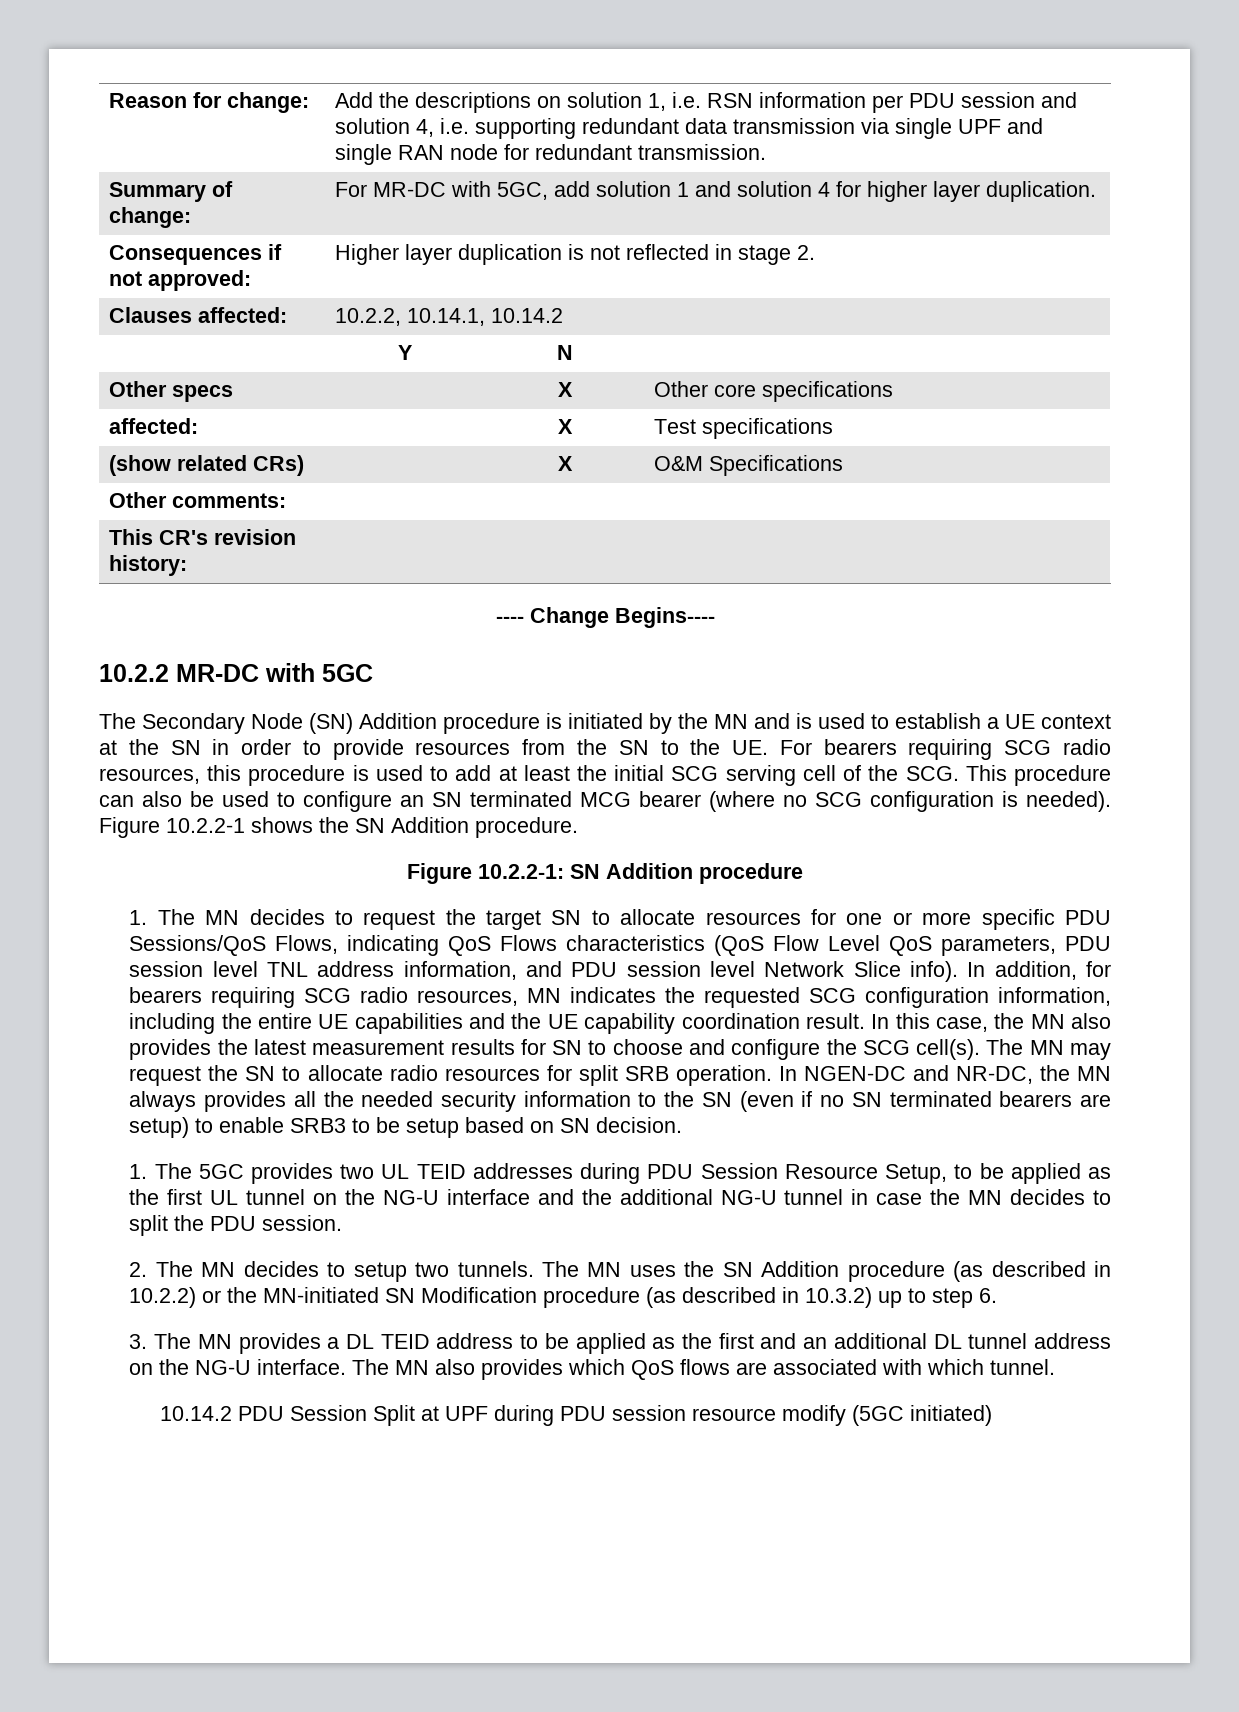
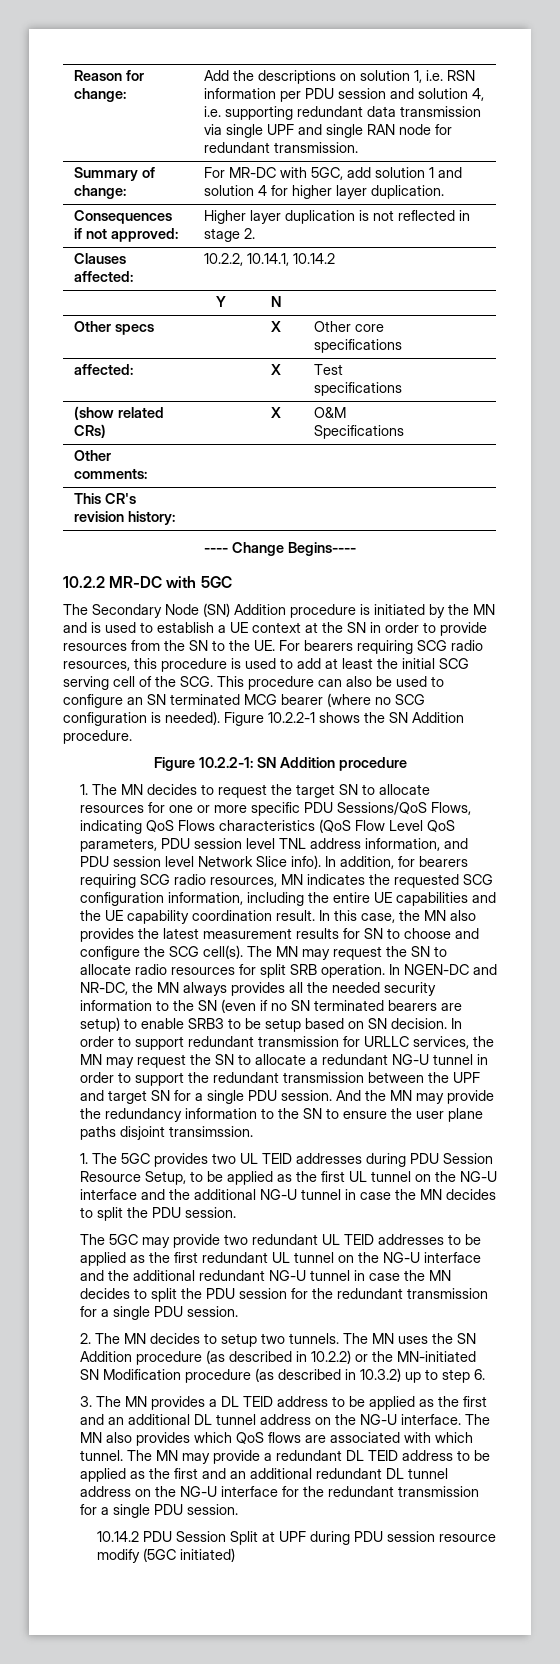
(683, 1125) none -> [450,1018,462,1029] [79,1036,494,1050] [79,1054,488,1068] [79,1072,480,1086] [79,1090,494,1104] [79,1108,483,1122] [79,1126,253,1140] In order to support redundant transmission for URLLC services, the MN may request the SN to allocate a redundant NG-U tunnel in order to support the redundant transmission between the UPF and target SN for a single PDU session. And the MN may provide the redundancy information to the SN to ensure the user plane paths disjoint transimssion.
(343, 1223) none -> [79,1234,481,1248] [79,1252,481,1266] [79,1270,451,1281] [79,1288,488,1302] [79,1306,238,1320] // The 5GC may provide two redundant UL TEID addresses to be applied as the first redundant UL tunnel on the NG-U interface and the additional redundant NG-U tunnel in case the MN decides to split the PDU session for the redundant transmission for a single PDU session.
(1056, 1367) none -> [126,1450,490,1464] [79,1468,448,1482] [79,1486,479,1497] [79,1504,238,1518] The MN may provide a redundant DL TEID address to be applied as the first and an additional redundant DL tunnel address on the NG-U interface for the redundant transmission for a single PDU session.

